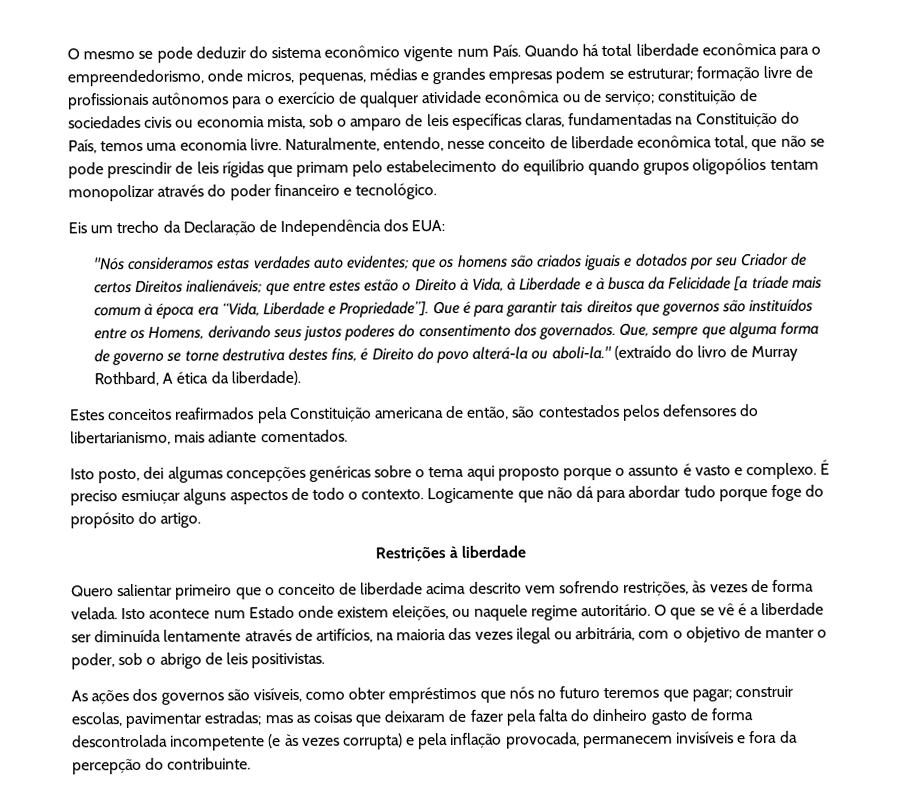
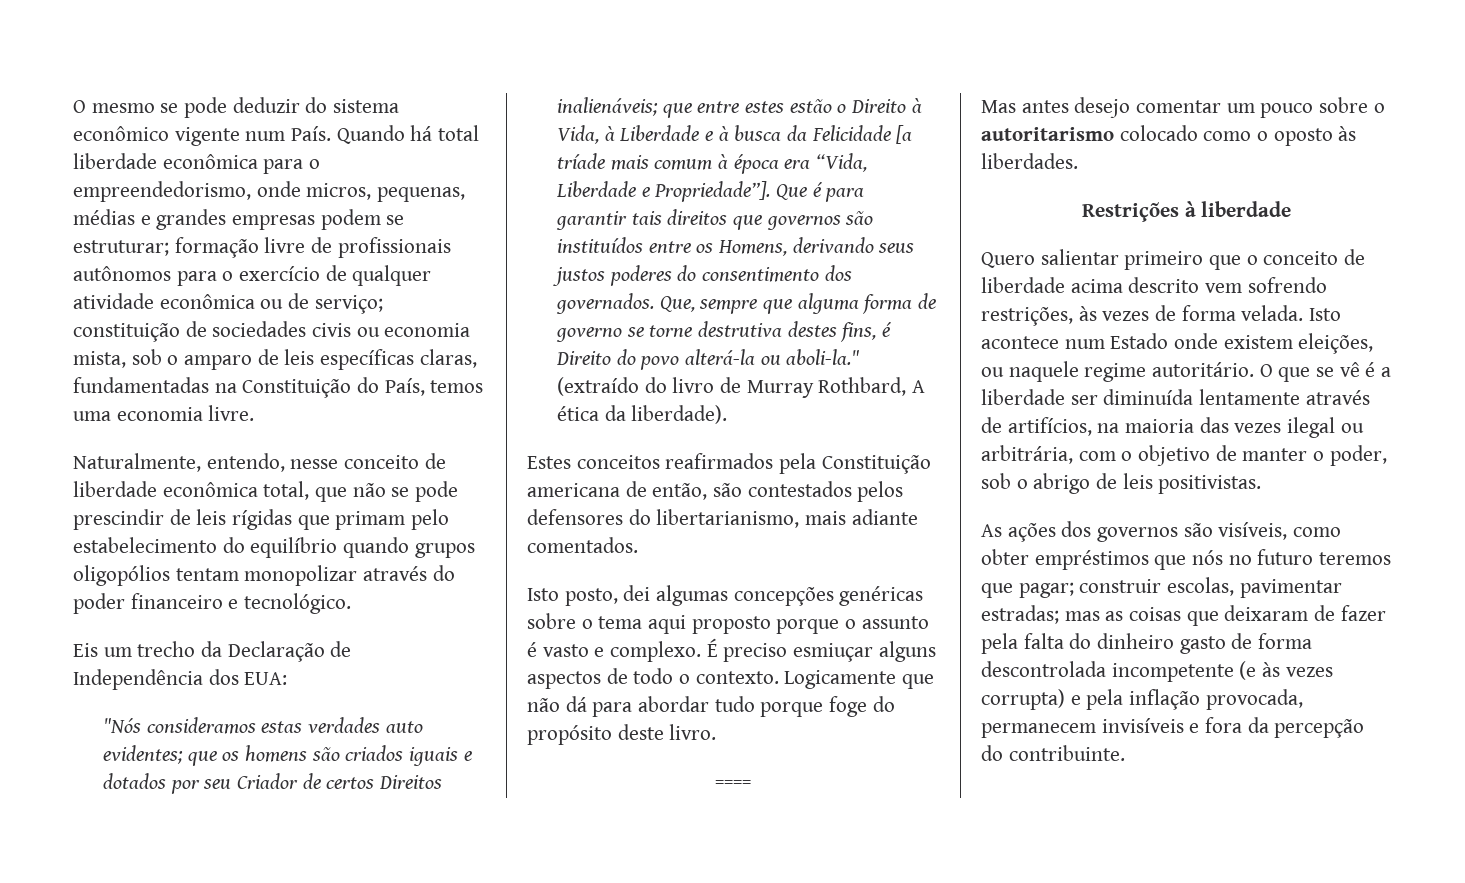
(282, 144) none -> (255, 413) //
[138,511,202,528] do artigo. -> [617,724,717,740] [714,780,751,788] [981,97,1385,118] [981,125,1357,146] [981,153,1078,169] deste livro. // ==== // Mas antes desejo comentar um pouco sobre o autoritarismo colocado como o oposto às liberdades.

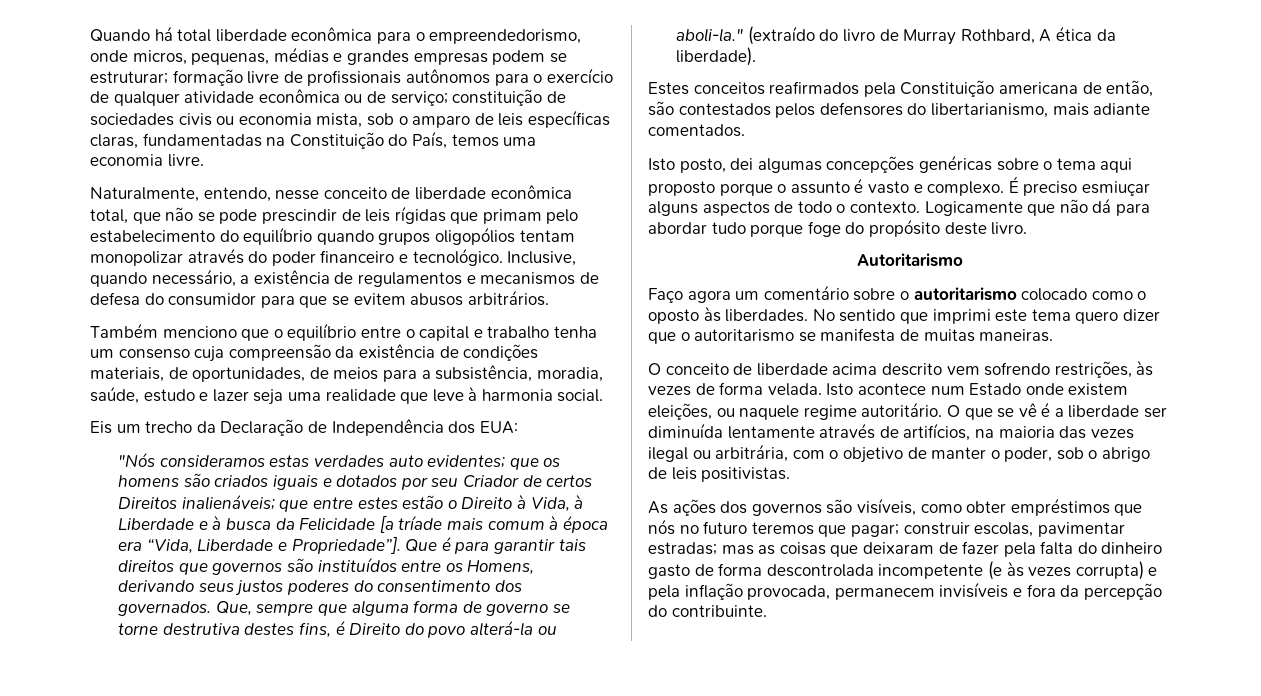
[73,97,400,118] [73,126,332,146] O mesmo se pode deduzir do sistema econômico vigente num País. -> (90, 35) none
(352, 603) none -> [507,251,577,266] [90,269,599,287] [90,290,549,308] [90,323,597,341] [90,344,539,362] [90,365,603,382] [90,386,604,405] Inclusive, quando necessário, a existência de regulamentos e mecanismos de defesa do consumidor para que se evitem abusos arbitrários. // Também menciono que o equilíbrio entre o capital e trabalho tenha um consenso cuja compreensão da existência de condições materiais, de oportunidades, de meios para a subsistência, moradia, saúde, estudo e lazer seja uma realidade que leve à harmonia social.
[714,780,751,788] [981,97,1314,118] ==== // Mas antes desejo comentar um pouco -> [856,253,963,267] [648,285,849,303] Autoritarismo // Faço agora um comentário
[1081,201,1292,222] [981,249,1258,270] // Restrições à liberdade // Quero salientar primeiro que o -> [812,309,1160,324] [648,328,1054,344] [648,363,661,375] No sentido que imprimi este tema quero dizer que o autoritarismo se manifesta de muitas maneiras. // O

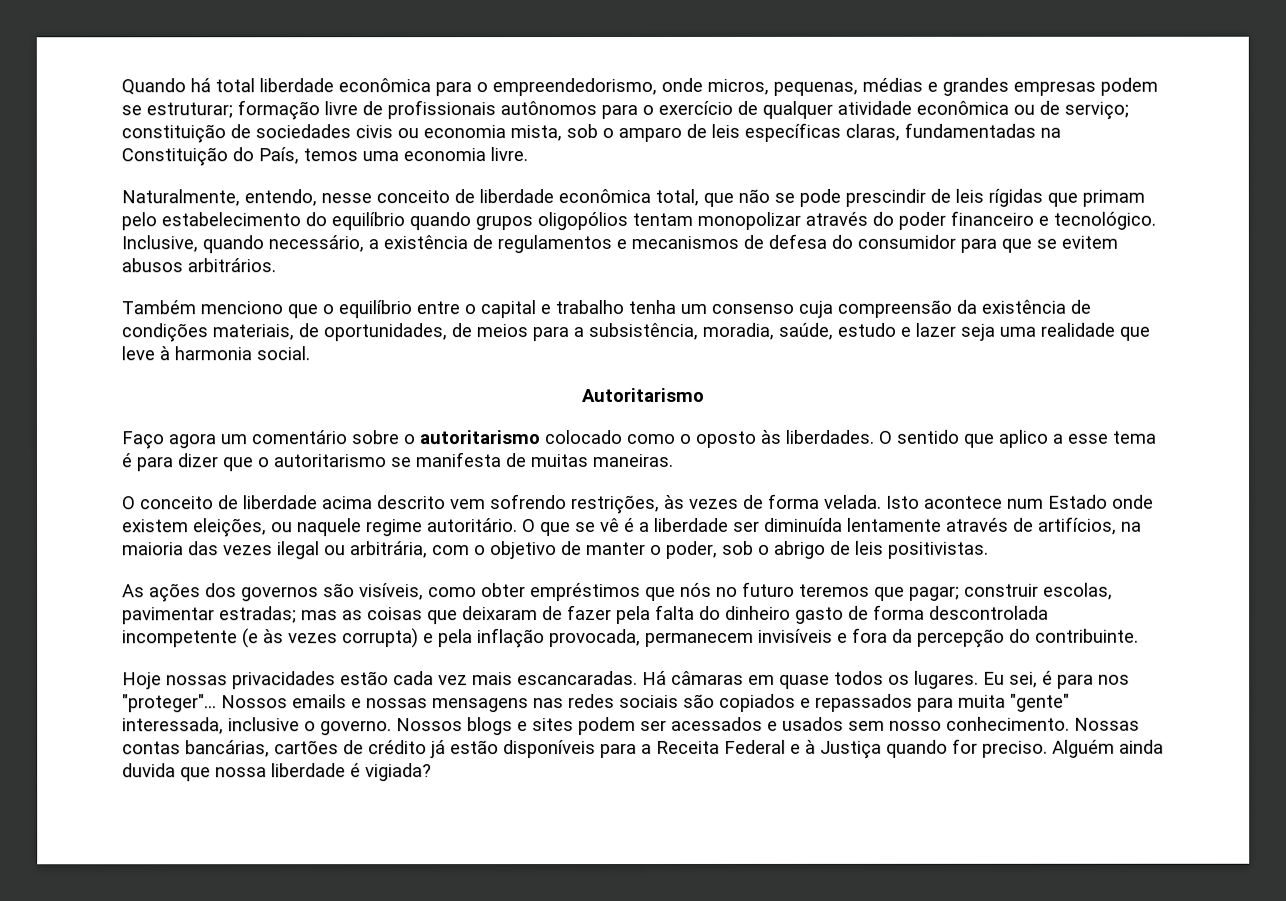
[90,419,518,436] [118,452,561,470] [118,473,593,490] [118,494,584,512] [118,515,608,533] [118,536,586,554] [118,557,535,575] [118,580,522,596] [118,600,571,616] [118,620,557,638] [676,26,1116,45] [676,47,757,66] [648,80,1154,97] [648,101,1151,118] [648,124,745,137] [648,155,1133,173] [648,176,1150,196] [648,198,1150,216] [648,219,1028,237] // Eis um trecho da Declaração de Independência dos EUA: // "Nós consideramos estas verdades auto evidentes; que os homens são criados iguais e dotados por seu Criador de certos Direitos inalienáveis; que entre estes estão o Direito à Vida, à Liberdade e à busca da Felicidade [a tríade mais comum à época era “Vida, Liberdade e Propriedade”]. Que é para garantir tais direitos que governos são instituídos entre os Homens, derivando seus justos poderes do consentimento dos governados. Que, sempre que alguma forma de governo se torne destrutiva destes fins, é Direito do povo alterá-la ou aboli-la." (extraído do livro de Murray Rothbard, A ética da liberdade). // Estes conceitos reafirmados pela Constituição americana de então, são contestados pelos defensores do libertarianismo, mais adiante comentados. // Isto posto, dei algumas concepções genéricas sobre o tema aqui proposto porque o assunto é vasto e complexo. É preciso esmiuçar alguns aspectos de todo o contexto. Logicamente que não dá para abordar tudo porque foge do propósito deste livro. -> (310, 353) none
[812,309,835,321] No -> [878,430,892,444] O
[932,309,1119,324] imprimi este tema quero -> [998,429,1156,448] [122,453,174,472] aplico a esse tema é para
(767, 611) none -> [122,670,1130,690] [122,693,1070,713] [122,716,1140,736] [122,738,1164,759] [122,763,432,782] // Hoje nossas privacidades estão cada vez mais escancaradas. Há câmaras em quase todos os lugares. Eu sei, é para nos "proteger"... Nossos emails e nossas mensagens nas redes sociais são copiados e repassados para muita "gente" interessada, inclusive o governo. Nossos blogs e sites podem ser acessados e usados sem nosso conhecimento. Nossas contas bancárias, cartões de crédito já estão disponíveis para a Receita Federal e à Justiça quando for preciso. Alguém ainda duvida que nossa liberdade é vigiada?

